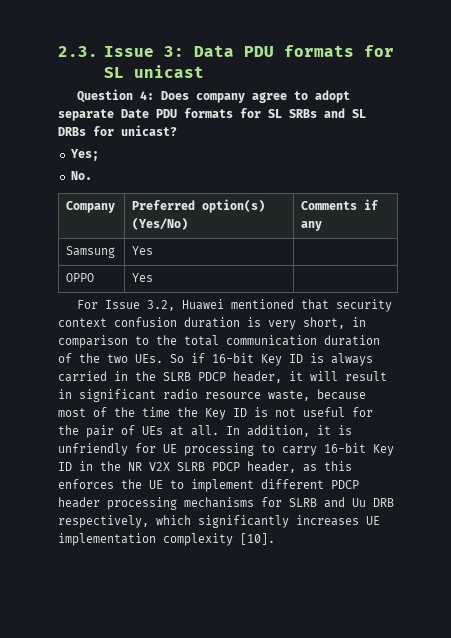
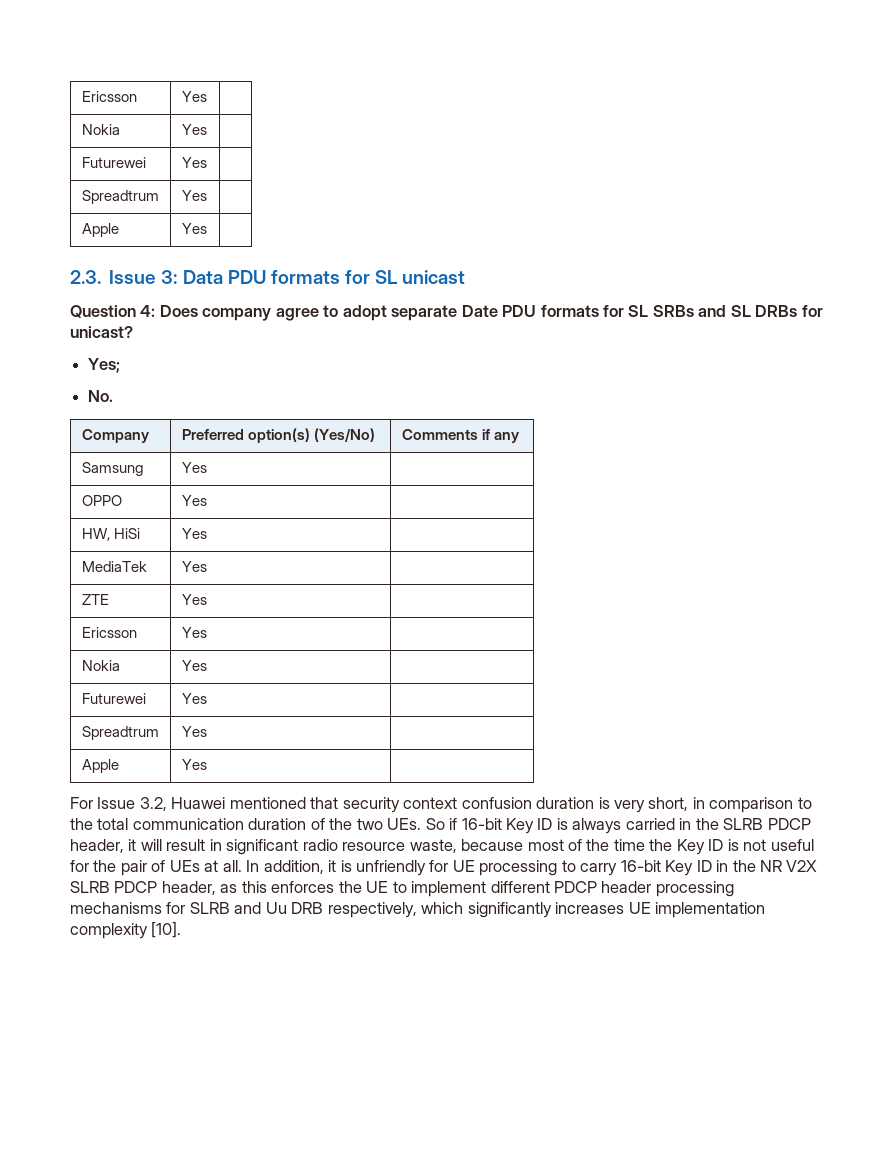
(58, 51) none -> [81,91,137,102] [181,91,207,102] [81,124,120,135] [181,124,207,135] [81,157,146,168] [181,157,207,168] [81,190,159,204] [181,190,207,201] [81,223,119,237] [181,223,207,234] Ericsson | Yes | // Nokia | Yes | // Futurewei | Yes | // Spreadtrum | Yes | // Apple | Yes | //
(154, 277) none -> [81,528,140,541] [181,528,207,539] [81,561,147,572] [181,561,207,572] [81,594,109,605] [181,594,207,605] [81,627,137,638] [181,627,207,638] [81,660,120,671] [181,660,207,671] [81,693,146,704] [181,693,207,704] [81,726,159,740] [181,726,207,737] [81,759,119,773] [181,759,207,770] // HW, HiSi | Yes | // MediaTek | Yes | // ZTE | Yes | // Ericsson | Yes | // Nokia | Yes | // Futurewei | Yes | // Spreadtrum | Yes | // Apple | Yes |

